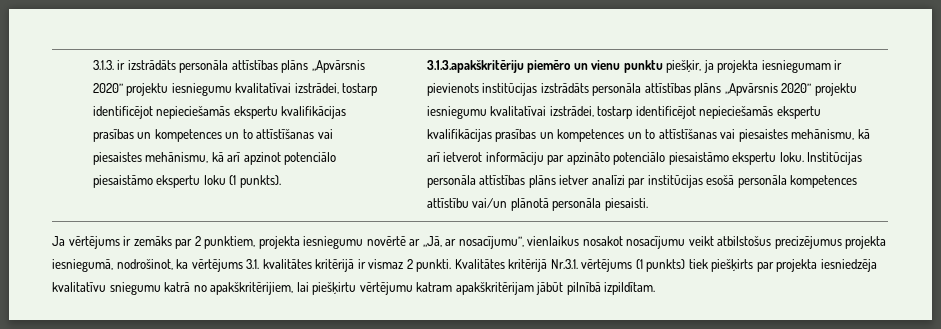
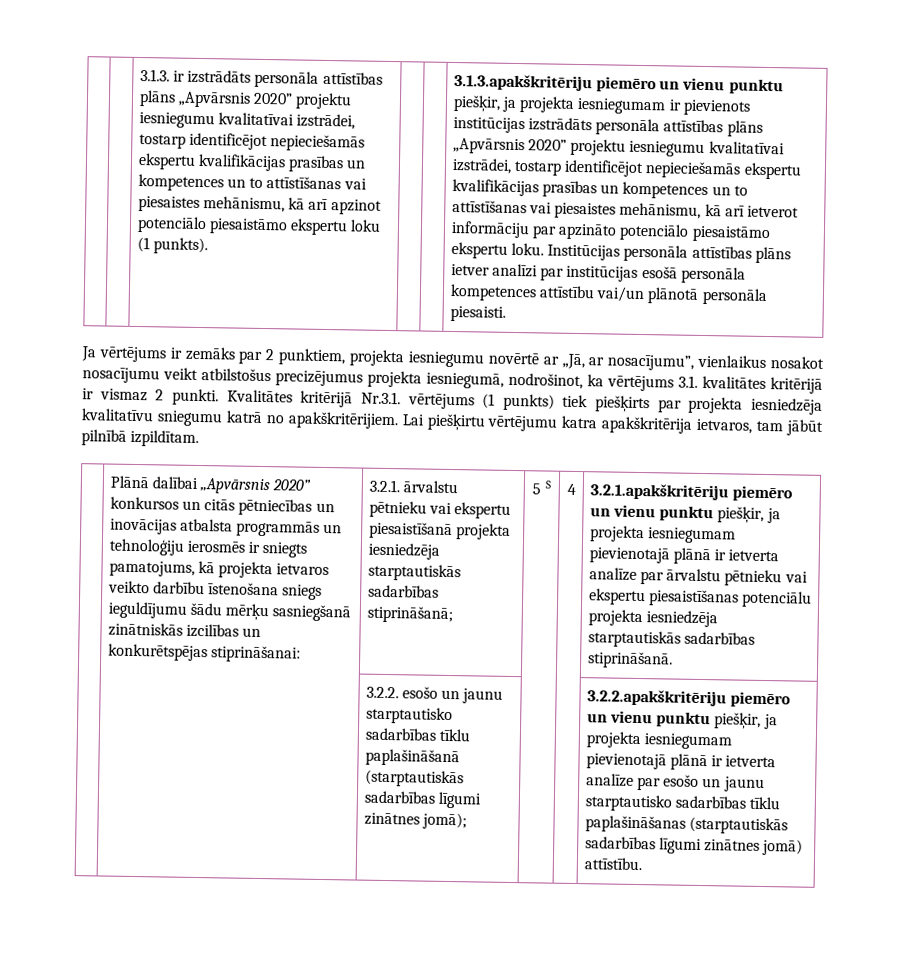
[210,282,656,295] apakškritērijiem, lai piešķirtu vērtējumu katram apakškritērijam jābūt pilnībā izpildītam. -> [287,411,823,436] [81,429,200,448] [109,475,312,495] [109,496,335,516] [109,518,343,537] [108,538,308,558] [108,560,330,579] [107,580,323,600] [107,601,352,622] [107,622,262,638] [107,643,301,663] [368,479,458,494] [368,500,512,519] [368,521,511,540] [367,542,440,560] [367,563,461,582] [367,584,439,598] [366,605,453,624] [532,480,551,495] [566,483,576,495] [589,483,793,502] [589,504,781,524] [589,525,736,544] [588,547,780,565] [588,567,808,587] [588,588,813,608] [587,609,718,628] [587,630,755,648] [587,651,673,669] [365,686,504,704] [365,706,453,725] [364,727,471,742] [364,748,460,767] [364,769,464,788] [363,790,482,809] [363,812,467,830] [586,689,791,708] [586,710,778,730] [585,731,732,750] [585,753,777,771] [585,773,765,793] [584,794,781,812] [584,815,788,835] [584,836,804,856] [583,857,642,871] apakškritērijiem. Lai piešķirtu vērtējumu katra apakškritērija ietvaros, tam jābūt pilnībā izpildītam. // | Plānā dalībai „Apvārsnis 2020” konkursos un citās pētniecības un inovācijas atbalsta programmās un tehnoloģiju ierosmēs ir sniegts pamatojums, kā projekta ietvaros veikto darbību īstenošana sniegs ieguldījumu šādu mērķu sasniegšanā zinātniskās izcilības un konkurētspējas stiprināšanai: | 3.2.1. ārvalstu pētnieku vai ekspertu piesaistīšanā projekta iesniedzēja starptautiskās sadarbības stiprināšanā; | 5 S | 4 | 3.2.1.apakškritēriju piemēro un vienu punktu piešķir, ja projekta iesniegumam pievienotajā plānā ir ietverta analīze par ārvalstu pētnieku vai ekspertu piesaistīšanas potenciālu projekta iesniedzēja starptautiskās sadarbības stiprināšanā. // | | 3.2.2. esošo un jaunu starptautisko sadarbības tīklu paplašināšanā (starptautiskās sadarbības līgumi zinātnes jomā); | | | 3.2.2.apakškritēriju piemēro un vienu punktu piešķir, ja projekta iesniegumam pievienotajā plānā ir ietverta analīze par esošo un jaunu starptautisko sadarbības tīklu paplašināšanas (starptautiskās sadarbības līgumi zinātnes jomā) attīstību.

